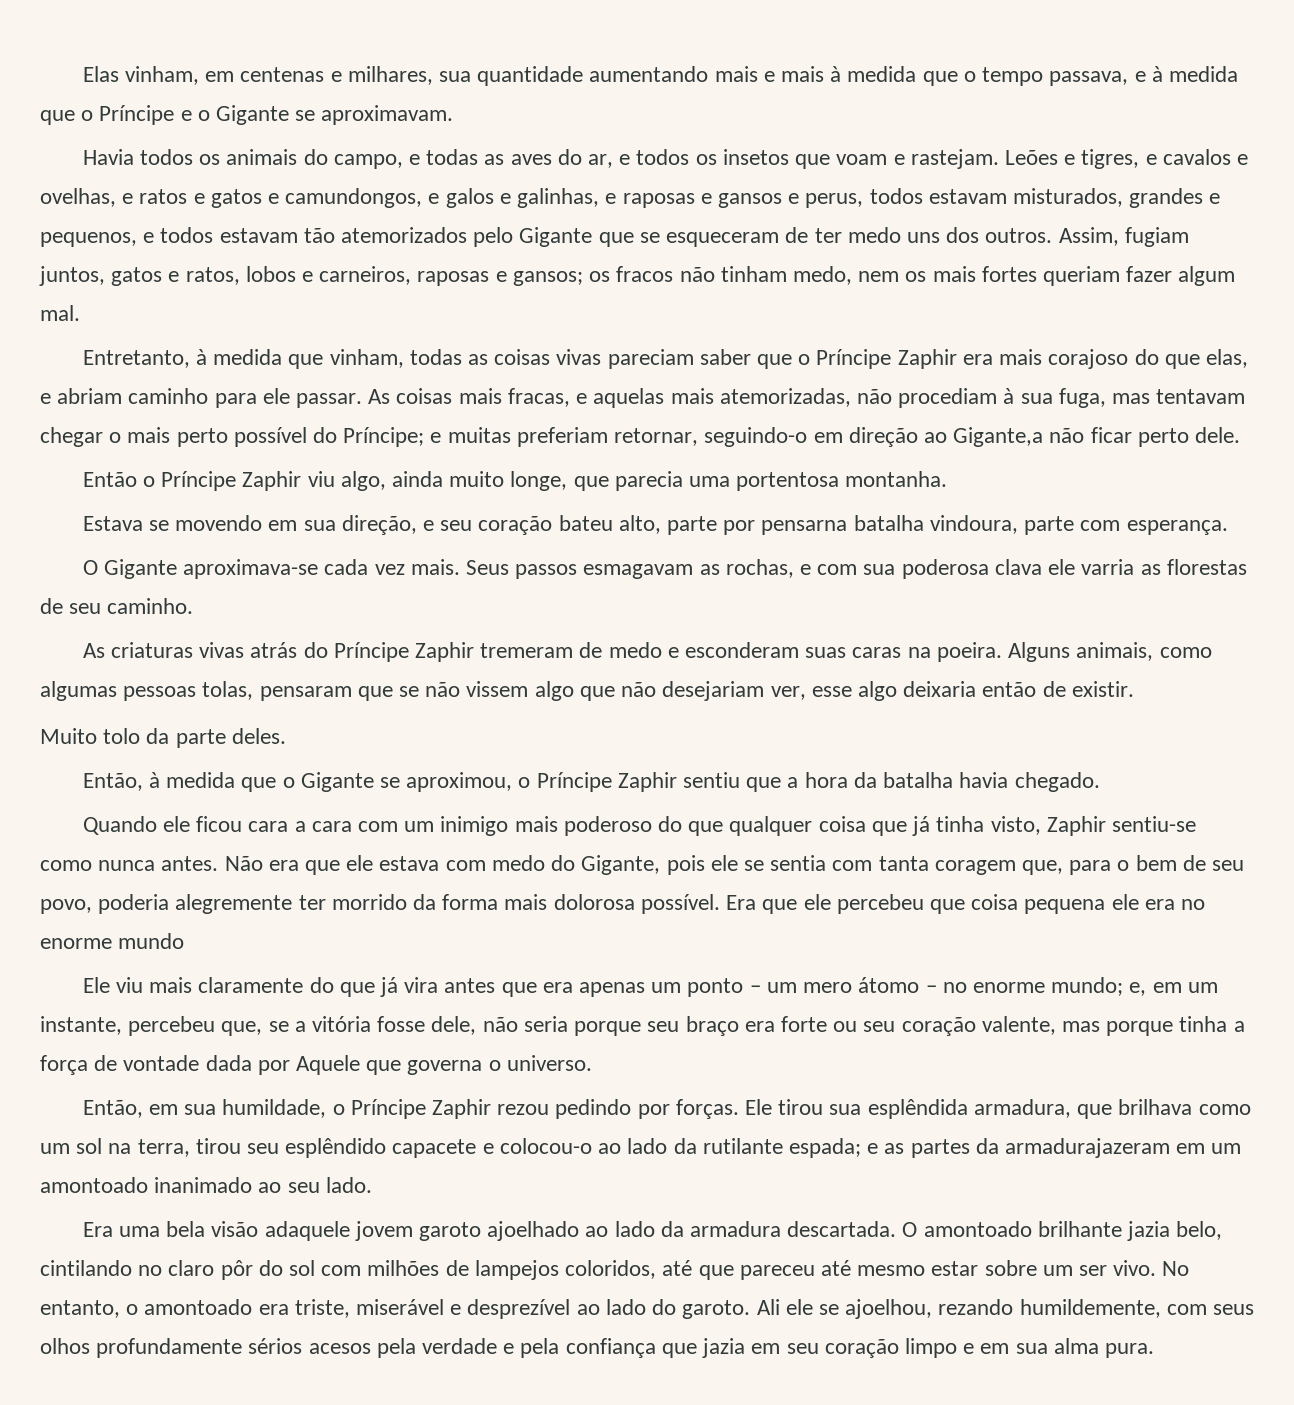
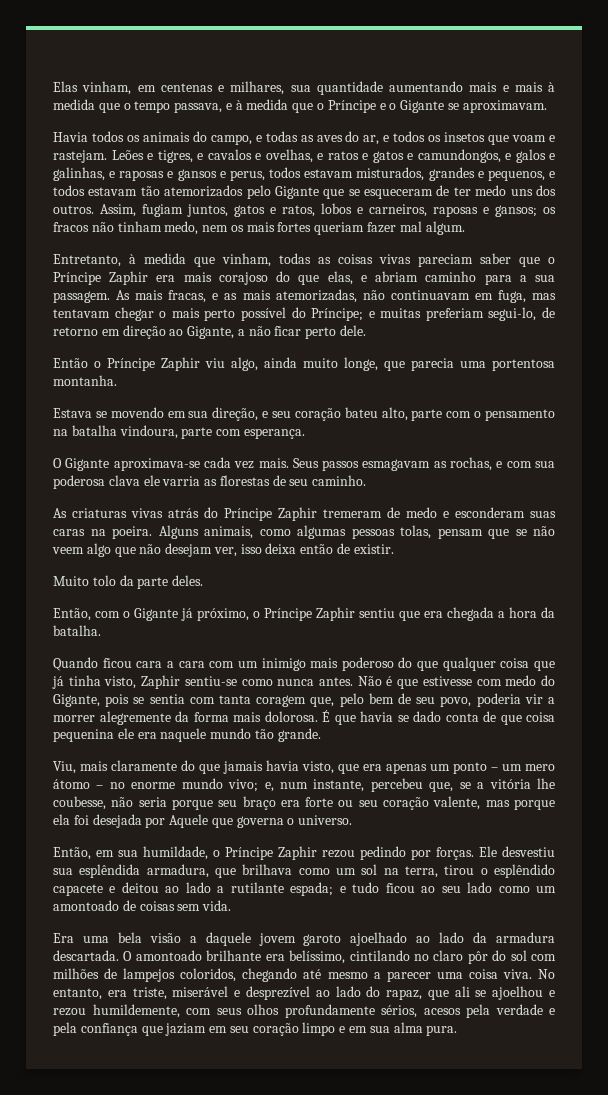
[1178,266,1236,286] [40,305,80,321] algum mal. -> [399,221,465,235] mal algum.
[262,388,453,408] ele passar. As coisas -> [519,275,555,282] [53,290,131,303] a sua passagem. As
[593,388,665,408] aquelas -> [224,293,238,300] as
[898,388,1053,408] procediam à sua -> [390,290,493,300] continuavam em
[614,427,808,447] retornar, seguindo-o -> [488,307,555,321] [53,327,98,336] segui-lo, de retorno
[953,427,1044,447] Gigante,a -> [187,326,245,339] Gigante, a
[723,520,848,535] por pensarna -> [446,409,555,421] [53,429,68,436] com o pensamento na
[259,686,352,701] pensaram -> [437,528,483,539] pensam
[466,681,529,697] vissem -> [52,547,84,554] veem
[662,681,977,701] desejariam ver, esse algo deixaria -> [165,543,297,557] desejam ver, isso deixa
[148,772,513,792] à medida que o Gigante se aproximou, -> [95,608,249,621] com o Gigante já próximo,
(782, 784) none -> [424,607,494,621] era chegada
[883,772,1100,792] batalha havia chegado. -> [53,625,101,636] batalha.
[162,816,190,832] ele -> (98, 664) none
[268,855,440,875] era que ele estava -> [386,676,472,689] é que estivesse
[710,855,738,871] ele -> (130, 700) none
[1069,860,1130,875] para o -> [339,693,364,707] pelo
[175,894,924,914] alegremente ter morrido da forma mais dolorosa possível. Era que ele percebeu -> [524,694,555,704] [53,710,496,725] vir a morrer alegremente da forma mais dolorosa. É que havia se dado conta de
[1024,899,1106,914] pequena -> [53,729,114,742] pequenina
[1180,899,1205,910] [40,933,185,949] [82,977,143,993] no enorme mundo // Ele viu -> [160,728,321,742] [53,761,76,774] naquele mundo tão grande. // Viu,
[379,977,496,997] já vira antes -> [223,760,334,774] jamais havia visto,
[1051,977,1218,996] mundo; e, em um -> [181,778,308,792] mundo vivo; e, num
[377,1016,477,1035] fosse dele, -> [537,778,555,789] [53,796,106,810] lhe coubesse,
[1179,1016,1245,1032] [40,1055,252,1075] tinha a força de vontade dada -> [53,814,142,828] ela foi desejada
[778,1099,824,1115] tirou -> [502,846,555,857] desvestiu
[247,1143,280,1154] seu -> [480,868,488,875] o
[499,1138,697,1154] colocou-o ao lado da -> [121,882,225,893] deitou ao lado a
[884,1138,1242,1158] [40,1177,372,1193] as partes da armadurajazeram em um amontoado inanimado ao seu lado. -> [352,882,556,893] [53,900,232,911] tudo ficou ao seu lado como um amontoado de coisas sem vida.
[264,1221,350,1241] adaquele -> [189,932,251,946] a daquele
[1127,1221,1223,1241] jazia belo, -> [265,950,346,964] era belíssimo,
[662,1260,1190,1280] [40,1299,253,1318] até que pareceu até mesmo estar sobre um ser vivo. No entanto, o amontoado -> [242,968,555,982] [53,988,102,1000] chegando até mesmo a parecer uma coisa viva. No entanto,
[682,1299,1014,1319] garoto. Ali ele se ajoelhou, rezando -> [386,986,555,1000] [53,1008,86,1016] rapaz, que ali se ajoelhou e rezou
[248,1338,303,1354] sérios -> [381,1005,417,1018] sérios,
[702,1338,746,1358] jazia -> [165,1023,207,1036] jaziam

